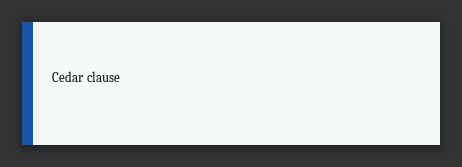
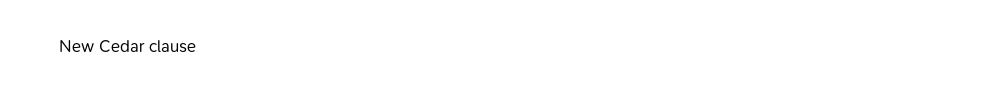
(52, 76) none -> [59,40,94,52] New

